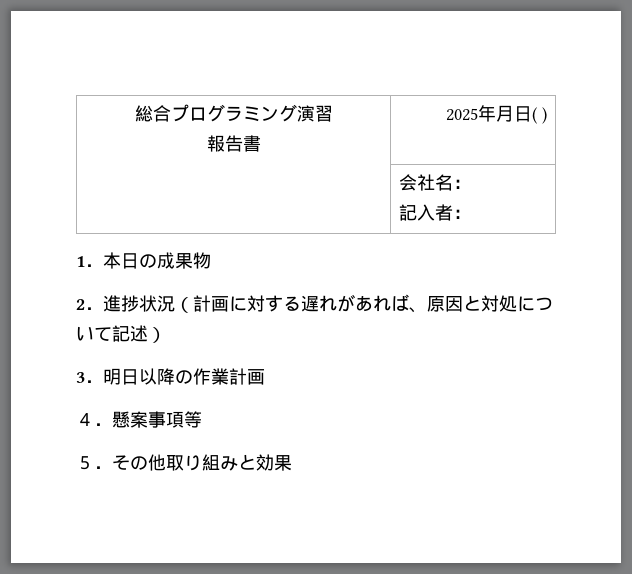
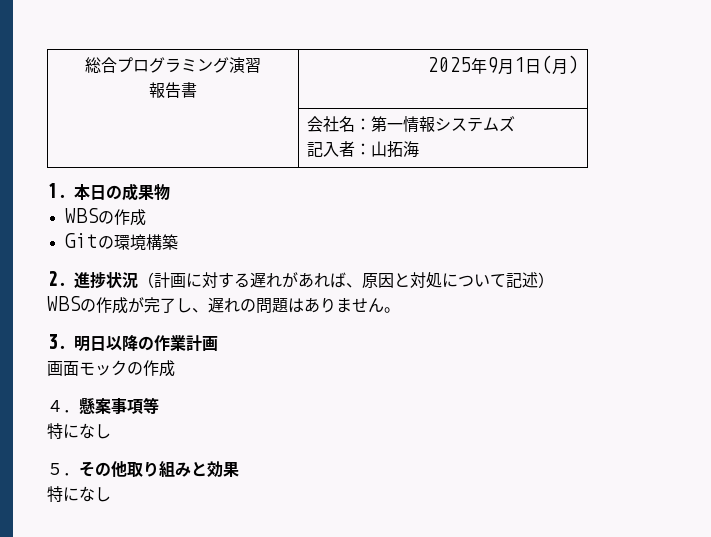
[496,105,538,124] 月日( -> [486,55,568,75] 9月1日(月
(471, 184) none -> [371,116,516,133] 第一情報システムズ
(471, 214) none -> [371,141,420,157] 山拓海
(211, 260) none -> [64,208,146,226] [64,233,178,251] // WBSの作成 // Gitの環境構築
(166, 335) none -> [47,296,400,314] // WBSの作成が完了し、遅れの問題はありません。
(265, 377) none -> [47,360,175,377] // 画面モックの作成
(202, 419) none -> [47,423,111,439] // 特になし
(292, 463) none -> [47,486,111,502] // 特になし

